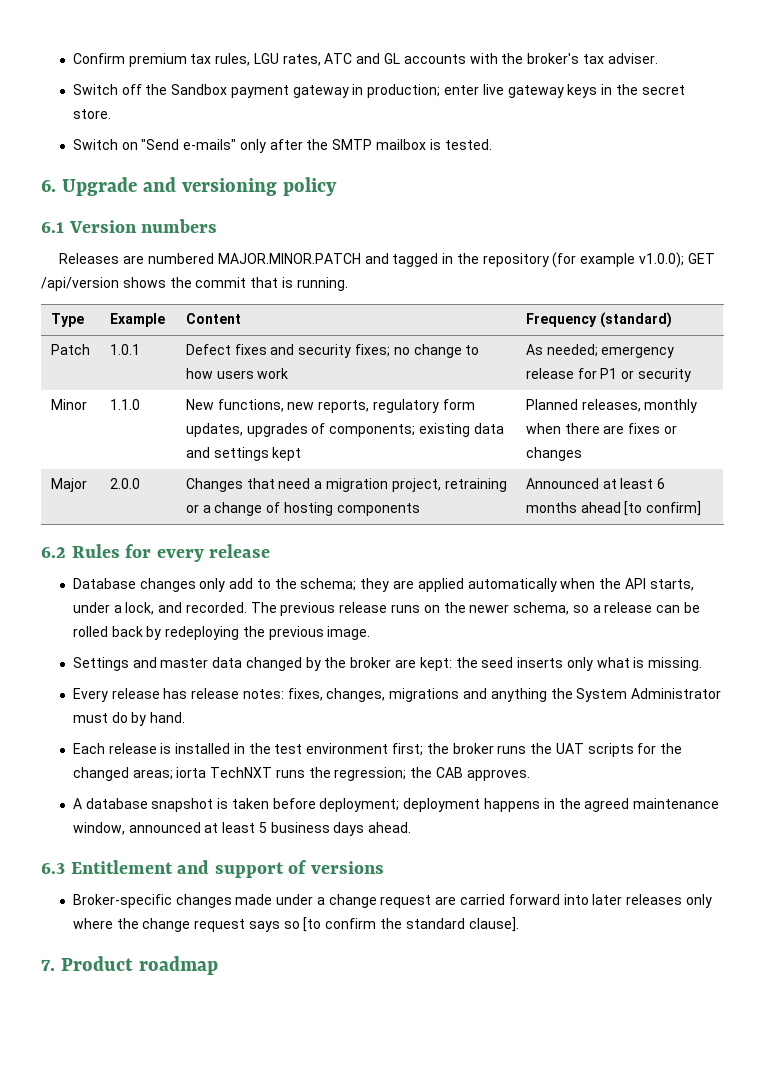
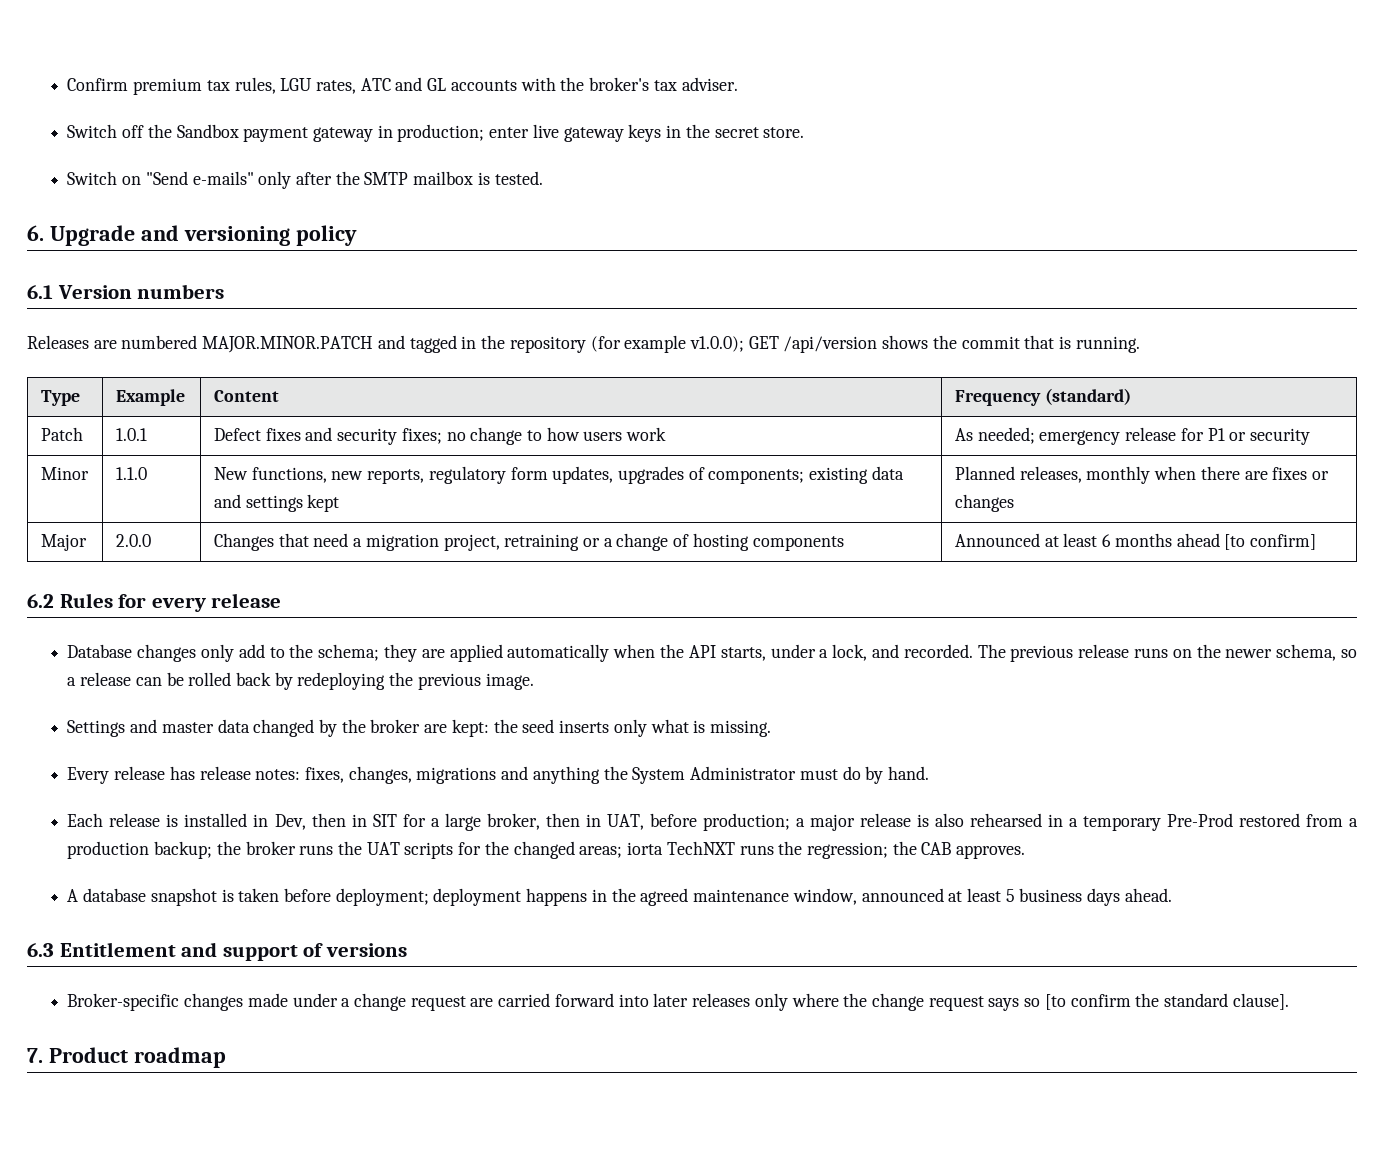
[248,743,424,756] the test environment first; -> [274,813,1359,831] [67,841,213,859] Dev, then in SIT for a large broker, then in UAT, before production; a major release is also rehearsed in a temporary Pre-Prod restored from a production backup;

